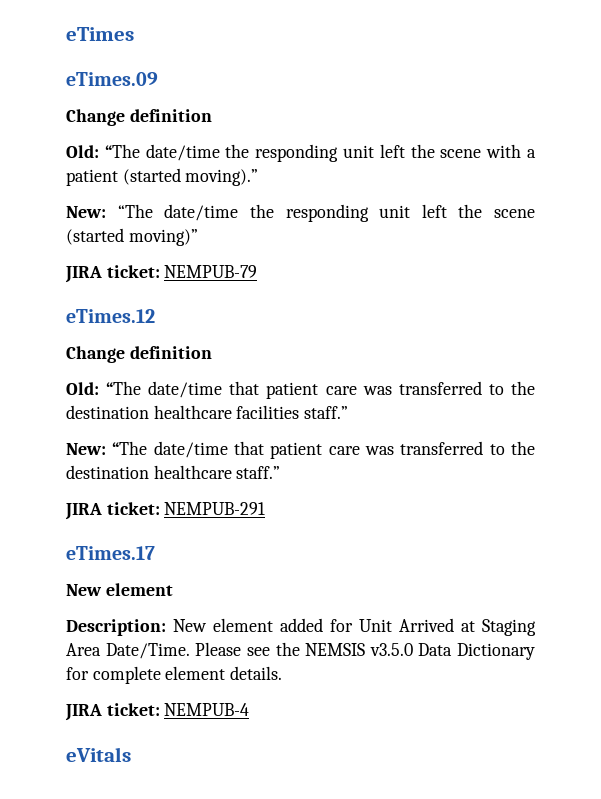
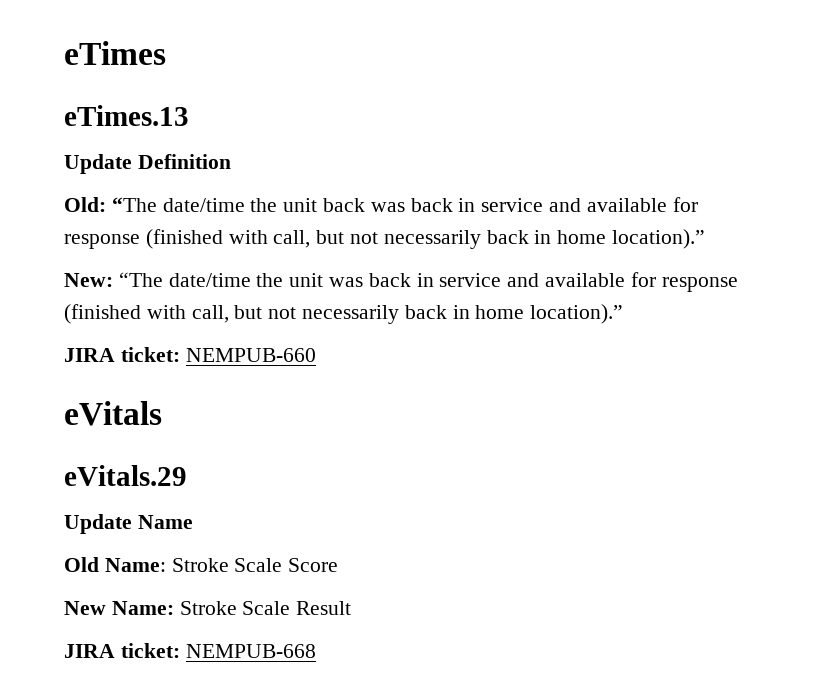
[66,72,158,86] [66,109,212,126] eTimes.09 // Change definition -> [64,105,189,126] [64,154,231,174] eTimes.13 // Update Definition
[255,144,537,162] [66,168,259,186] [66,204,535,222] [66,228,198,246] [65,265,258,283] [66,309,155,323] [66,346,212,363] [66,381,535,399] [66,405,349,419] [66,441,535,459] [66,465,281,479] [65,502,266,520] [66,546,155,560] [66,583,173,596] [66,618,536,636] [66,642,535,660] [66,666,283,684] [65,703,250,721] [66,747,131,762] responding unit left the scene with a patient (started moving).” // New: “The date/time the responding unit left the scene (started moving)” // JIRA ticket: NEMPUB-79 // eTimes.12 // Change definition // Old: “The date/time that patient care was transferred to the destination healthcare facilities staff.” // New: “The date/time that patient care was transferred to the destination healthcare staff.” // JIRA ticket: NEMPUB-291 // eTimes.17 // New element // Description: New element added for Unit Arrived at Staging Area Date/Time. Please see the NEMSIS v3.5.0 Data Dictionary for complete element details. // JIRA ticket: NEMPUB-4 // eVitals -> [283,197,698,212] [64,229,706,249] [64,272,738,292] [64,304,624,324] [64,347,316,362] [64,401,162,426] [64,465,187,486] [64,514,193,534] [64,557,339,572] [64,601,352,615] [64,643,316,658] unit back was back in service and available for response (finished with call, but not necessarily back in home location).” // New: “The date/time the unit was back in service and available for response (finished with call, but not necessarily back in home location).” // JIRA ticket: NEMPUB-660 // eVitals // eVitals.29 // Update Name // Old Name: Stroke Scale Score // New Name: Stroke Scale Result // JIRA ticket: NEMPUB-668

